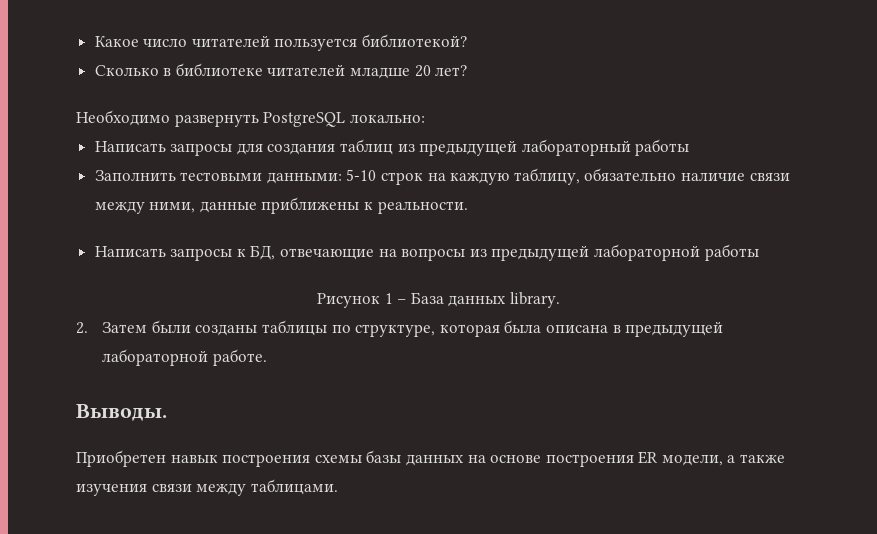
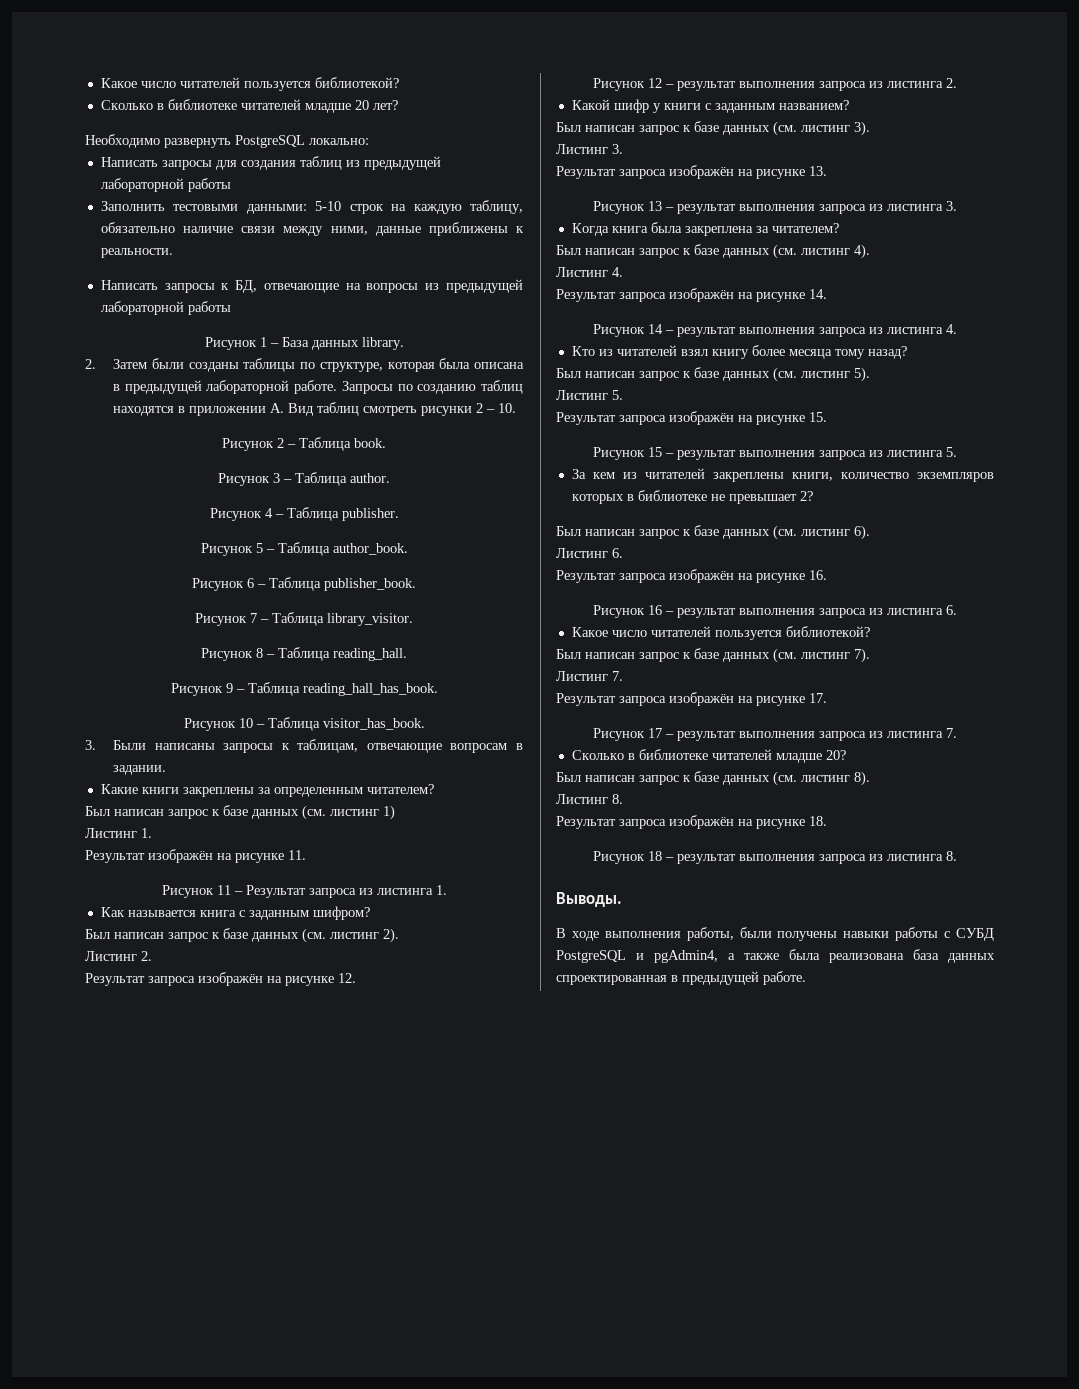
[521,139,631,156] лабораторный -> [100,178,184,192] лабораторной
[76,404,167,421] [76,450,786,467] [76,479,338,496] // Выводы. // Приобретен навык построения схемы базы данных на основе построения ER модели, а также изучения связи между таблицами. -> [341,380,523,394] [113,402,517,416] [222,437,386,451] [218,472,390,486] [209,507,399,521] [200,542,408,556] [192,577,416,591] [195,612,413,626] [201,647,407,661] [170,682,438,696] [183,717,425,731] [85,739,524,753] [113,765,167,775] [100,784,434,797] [85,805,395,820] [85,828,152,838] [85,849,306,863] [161,885,447,898] [100,906,370,920] [85,928,399,943] [85,951,152,961] [85,972,356,986] [593,78,957,91] [571,99,849,113] [556,121,870,136] [556,144,623,154] [556,165,827,179] [593,201,957,214] [571,222,839,236] [556,244,870,259] [556,267,623,277] [556,288,827,302] [593,324,957,337] [571,345,907,359] [556,367,870,382] [556,390,623,400] [556,411,827,425] [593,447,957,460] [571,468,994,482] [571,490,813,504] [556,525,870,540] [556,548,623,558] [556,569,827,583] [593,605,957,618] [571,626,870,640] [556,648,870,663] [556,671,623,681] [556,692,827,706] [593,728,957,741] [571,749,846,763] [556,771,870,786] [556,794,623,804] [556,815,827,829] [593,851,957,864] [556,892,622,907] [556,927,995,941] [556,949,995,963] [556,971,806,985] Запросы по созданию таблиц находятся в приложении А. Вид таблиц смотреть рисунки 2 – 10. // Рисунок 2 – Таблица book. // Рисунок 3 – Таблица author. // Рисунок 4 – Таблица publisher. // Рисунок 5 – Таблица author_book. // Рисунок 6 – Таблица publisher_book. // Рисунок 7 – Таблица library_visitor. // Рисунок 8 – Таблица reading_hall. // Рисунок 9 – Таблица reading_hall_has_book. // Рисунок 10 – Таблица visitor_has_book. // 3. Были написаны запросы к таблицам, отвечающие вопросам в задании. // Какие книги закреплены за определенным читателем? // Был написан запрос к базе данных (см. листинг 1) // Листинг 1. // Результат изображён на рисунке 11. // Рисунок 11 – Результат запроса из листинга 1. // Как называется книга с заданным шифром? // Был написан запрос к базе данных (см. листинг 2). // Листинг 2. // Результат запроса изображён на рисунке 12. // Рисунок 12 – результат выполнения запроса из листинга 2. // Какой шифр у книги с заданным названием? // Был написан запрос к базе данных (см. листинг 3). // Листинг 3. // Результат запроса изображён на рисунке 13. // Рисунок 13 – результат выполнения запроса из листинга 3. // Когда книга была закреплена за читателем? // Был написан запрос к базе данных (см. листинг 4). // Листинг 4. // Результат запроса изображён на рисунке 14. // Рисунок 14 – результат выполнения запроса из листинга 4. // Кто из читателей взял книгу более месяца тому назад? // Был написан запрос к базе данных (см. листинг 5). // Листинг 5. // Результат запроса изображён на рисунке 15. // Рисунок 15 – результат выполнения запроса из листинга 5. // За кем из читателей закреплены книги, количество экземпляров которых в библиотеке не превышает 2? // Был написан запрос к базе данных (см. листинг 6). // Листинг 6. // Результат запроса изображён на рисунке 16. // Рисунок 16 – результат выполнения запроса из листинга 6. // Какое число читателей пользуется библиотекой? // Был написан запрос к базе данных (см. листинг 7). // Листинг 7. // Результат запроса изображён на рисунке 17. // Рисунок 17 – результат выполнения запроса из листинга 7. // Сколько в библиотеке читателей младше 20? // Был написан запрос к базе данных (см. листинг 8). // Листинг 8. // Результат запроса изображён на рисунке 18. // Рисунок 18 – результат выполнения запроса из листинга 8. // Выводы. // В ходе выполнения работы, были получены навыки работы с СУБД PostgreSQL и pgAdmin4, а также была реализована база данных спроектированная в предыдущей работе.

